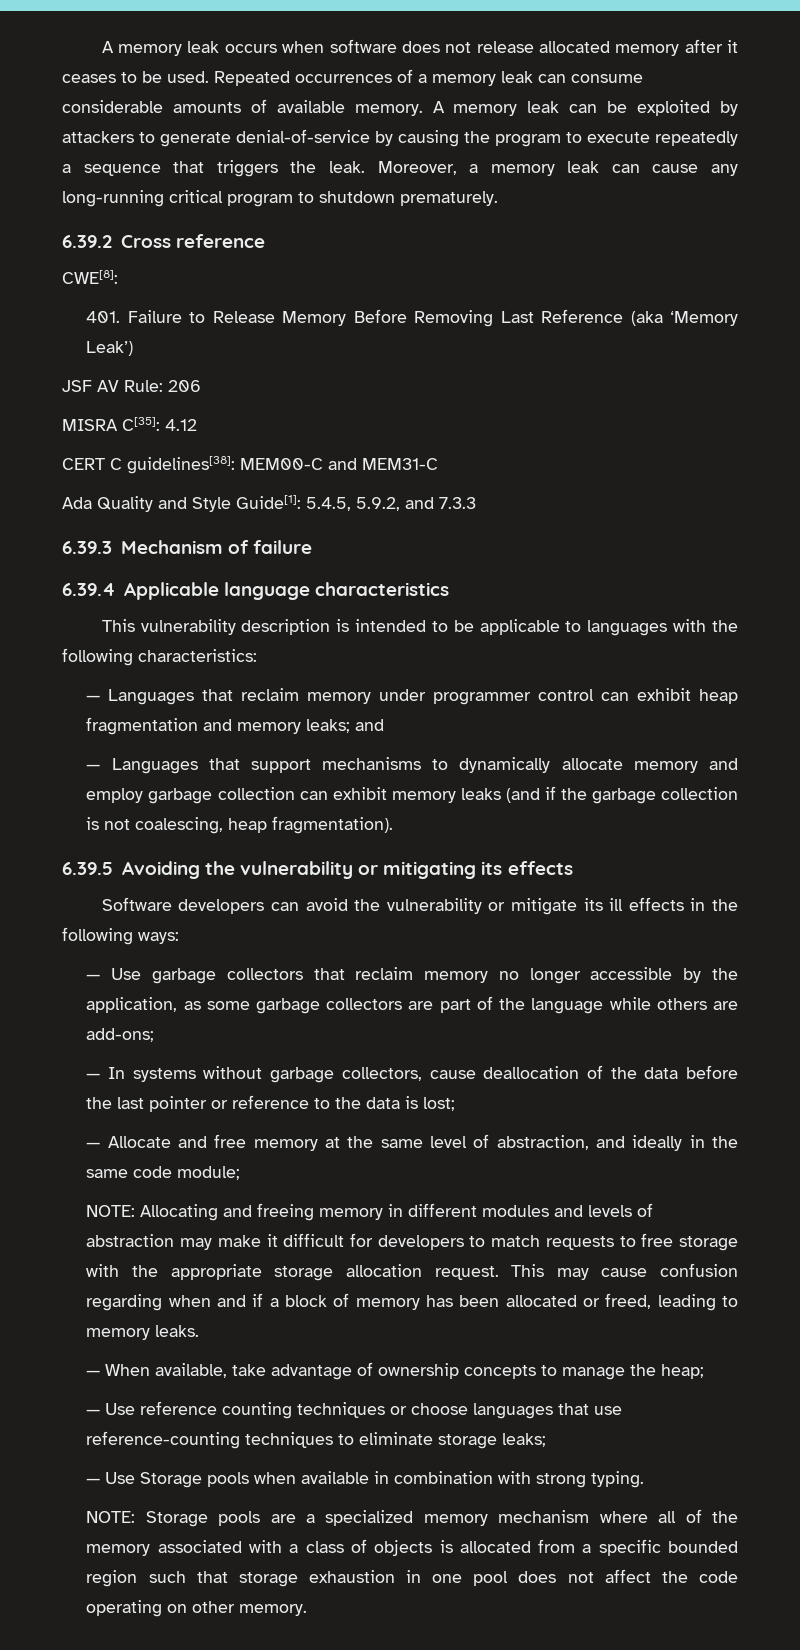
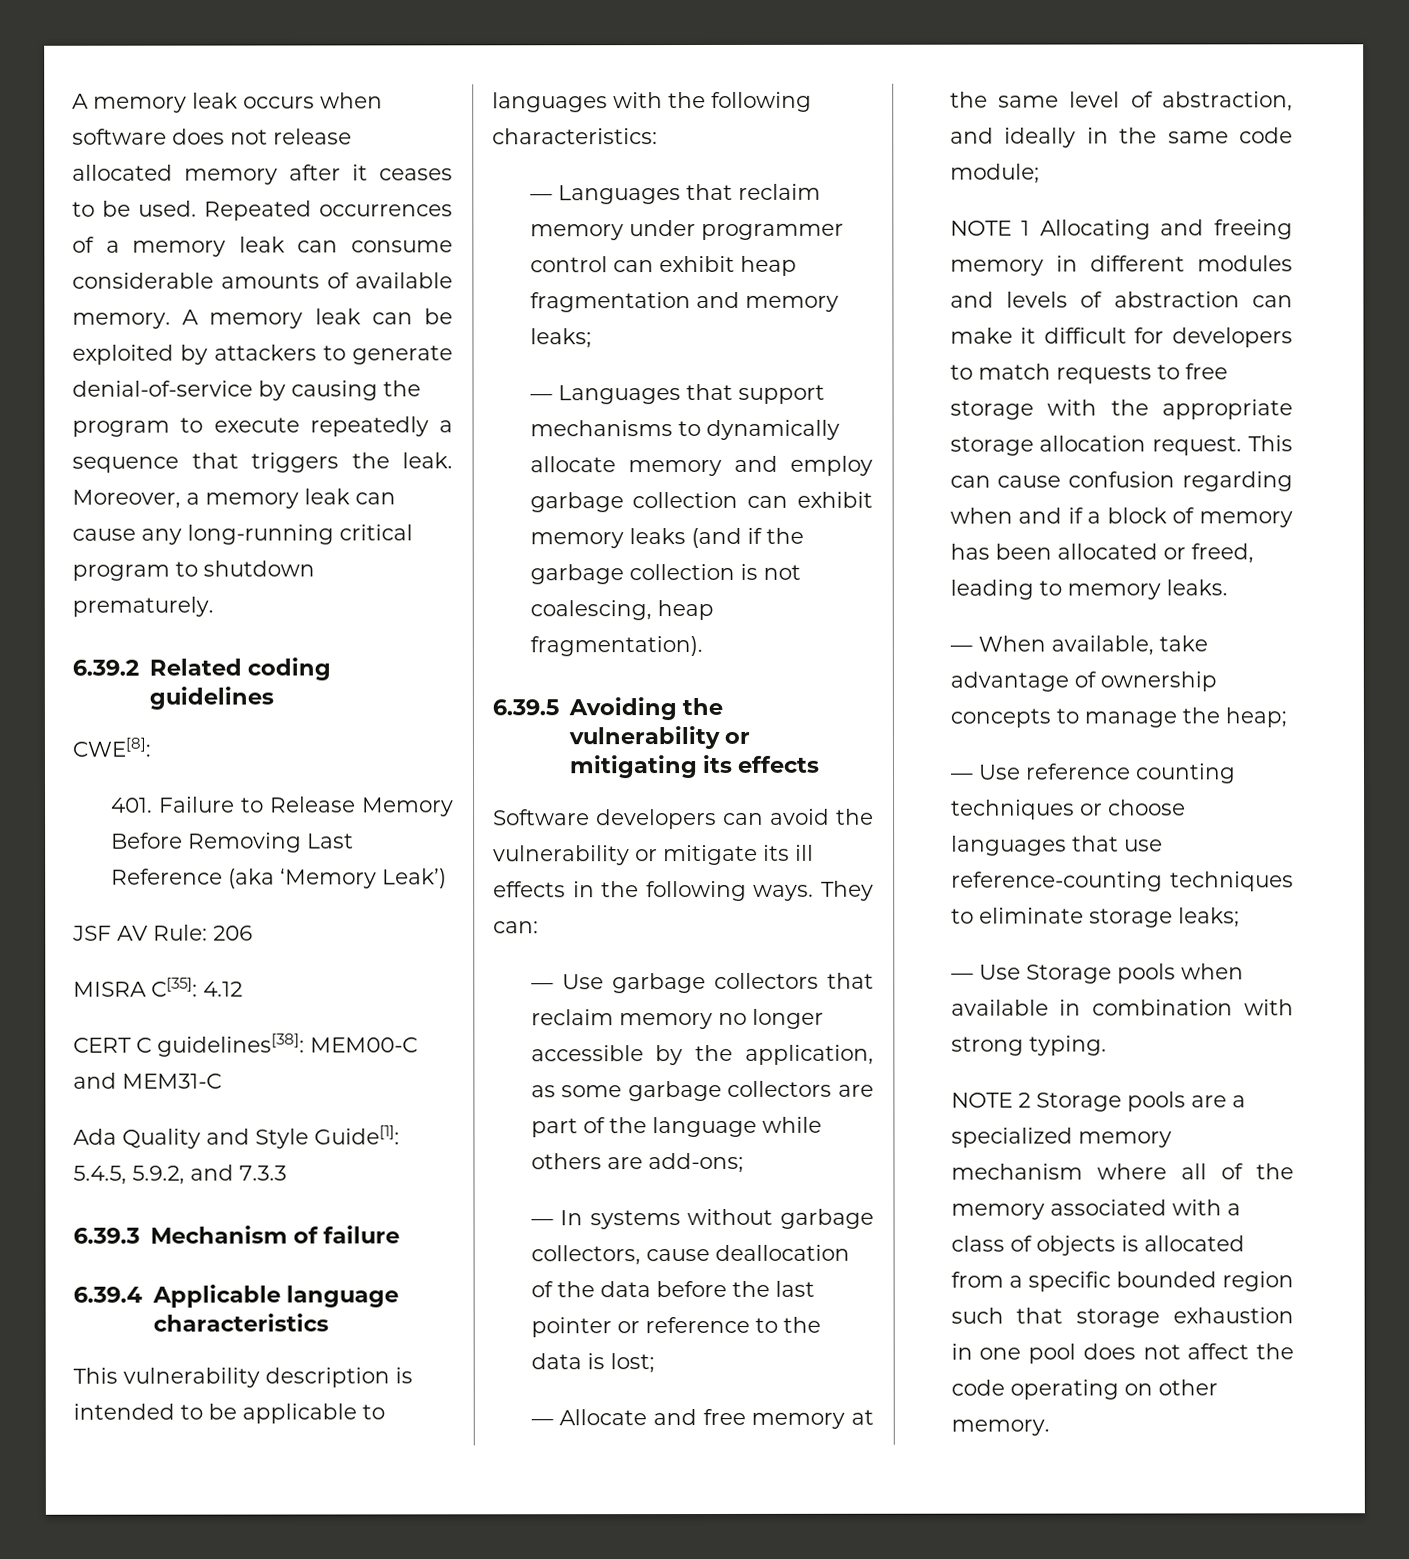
[120,234,265,248] Cross reference -> [148,657,331,681] [148,686,274,710] Related coding guidelines
[355,719,385,731] and -> (592, 338) none
[138,932,179,944] ways: -> [753,880,874,901] [493,921,539,934] ways. They can:
[86,1205,136,1217] NOTE: -> [949,220,1031,236] NOTE 1
[180,1238,213,1250] may -> [1252,295,1293,308] can
[556,1268,589,1280] may -> [949,475,991,488] can
[86,1511,136,1523] NOTE: -> [950,1092,1031,1108] NOTE 2

